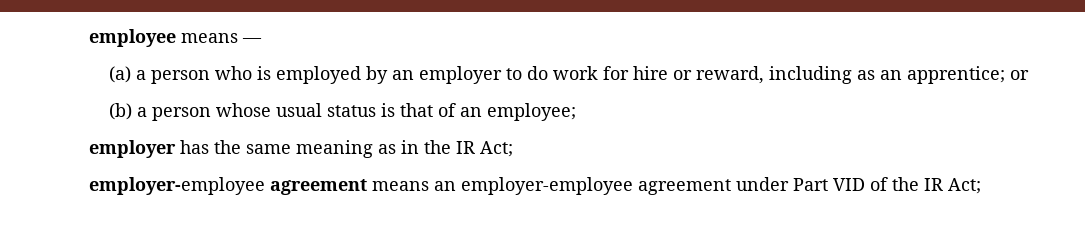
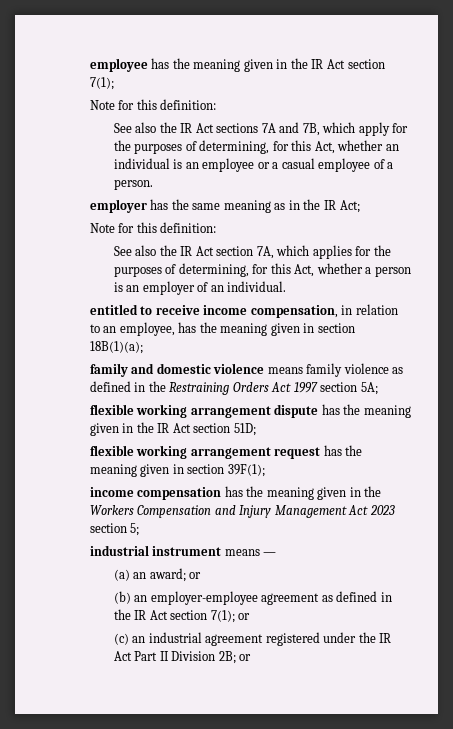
[89,29,263,47] [109,66,1030,84] [109,103,577,121] employee means — // (a) a person who is employed by an employer to do work for hire or reward, including as an apprentice; or // (b) a person whose usual status is that of an employee; -> [89,58,385,72] [89,77,114,90] [89,99,217,110] [113,122,409,136] [113,140,399,154] [113,158,394,172] [113,179,153,190] employee has the meaning given in the IR Act section 7(1); // Note for this definition: // See also the IR Act sections 7A and 7B, which apply for the purposes of determining, for this Act, whether an individual is an employee or a casual employee of a person.
[89,177,982,195] employer-employee agreement means an employer-employee agreement under Part VID of the IR Act; -> [89,222,217,233] [113,245,391,259] [113,263,411,277] [113,281,287,295] [89,304,398,318] [89,322,355,336] [89,341,143,354] [89,363,404,377] [89,381,378,395] [89,404,411,418] [89,422,256,436] [89,445,363,459] [89,464,265,477] [89,486,382,500] [89,505,395,518] [89,523,140,536] [89,545,277,556] [113,568,202,582] [113,591,392,605] [113,609,251,623] [113,632,392,646] [113,651,252,664] Note for this definition: // See also the IR Act section 7A, which applies for the purposes of determining, for this Act, whether a person is an employer of an individual. // entitled to receive income compensation, in relation to an employee, has the meaning given in section 18B(1)(a); // family and domestic violence means family violence as defined in the Restraining Orders Act 1997 section 5A; // flexible working arrangement dispute has the meaning given in the IR Act section 51D; // flexible working arrangement request has the meaning given in section 39F(1); // income compensation has the meaning given in the Workers Compensation and Injury Management Act 2023 section 5; // industrial instrument means — // (a) an award; or // (b) an employer-employee agreement as defined in the IR Act section 7(1); or // (c) an industrial agreement registered under the IR Act Part II Division 2B; or

